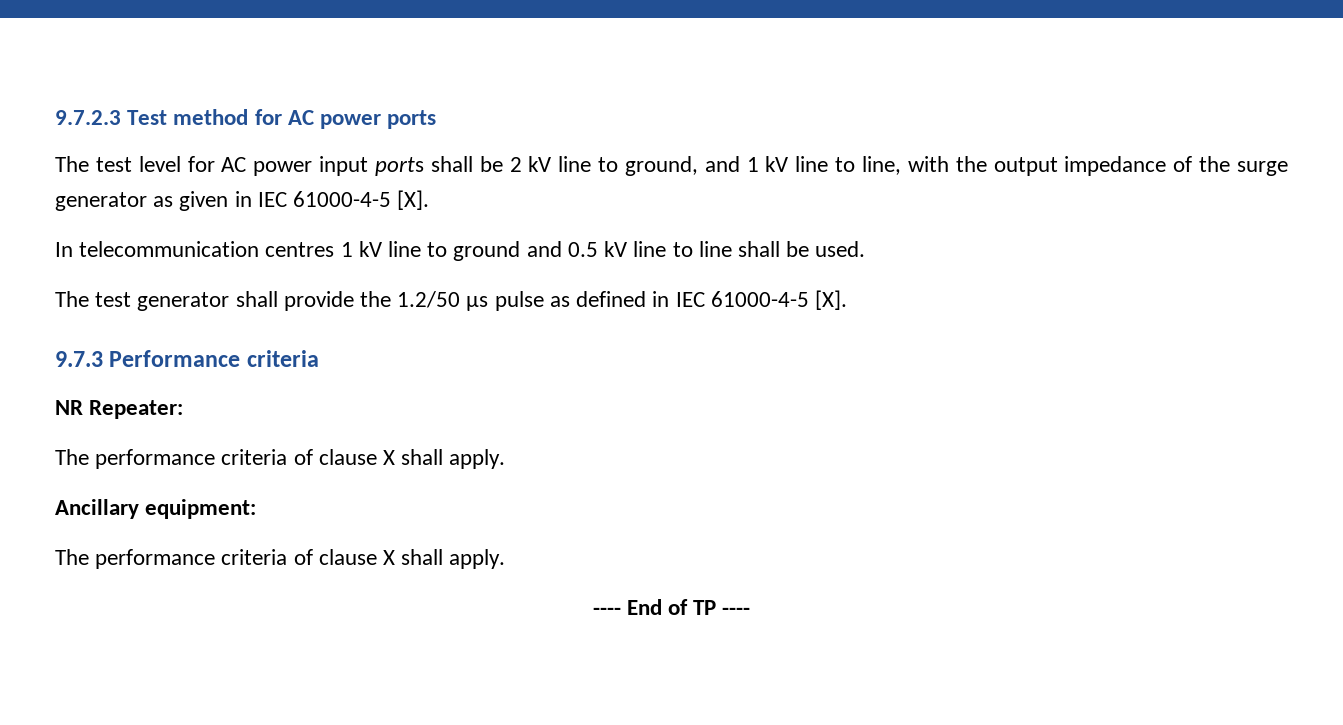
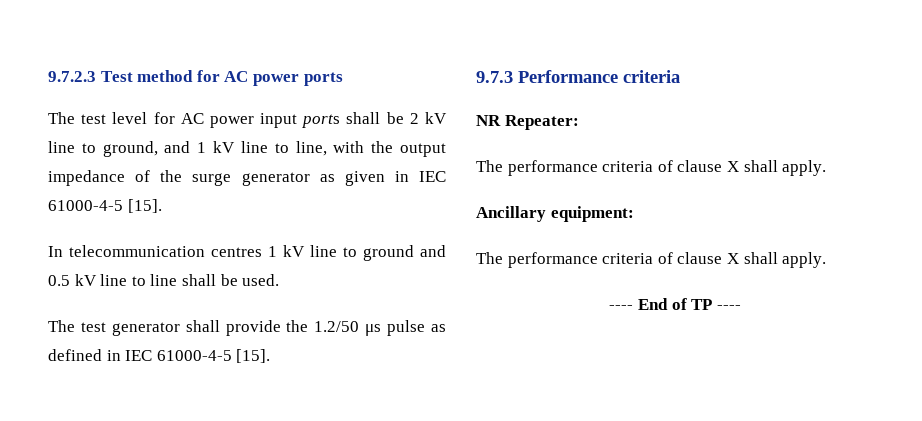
[397,190,430,210] [X]. -> [127,199,162,213] [15].
[814,290,847,310] [X]. -> [236,349,271,363] [15].

